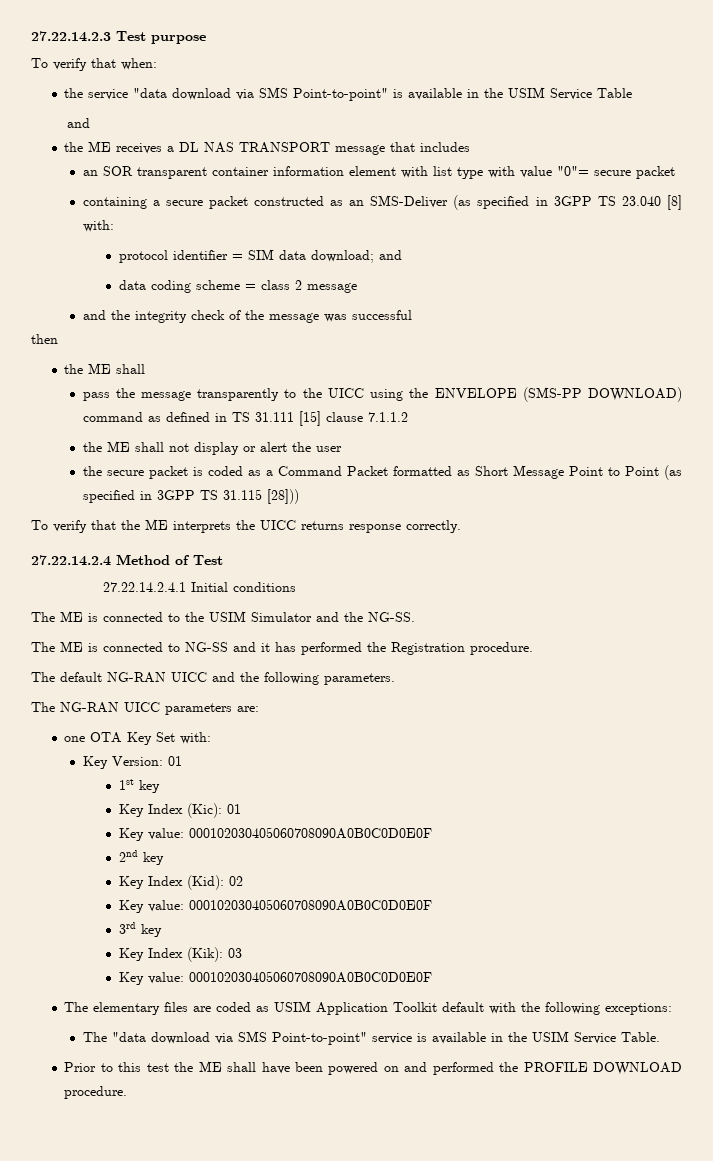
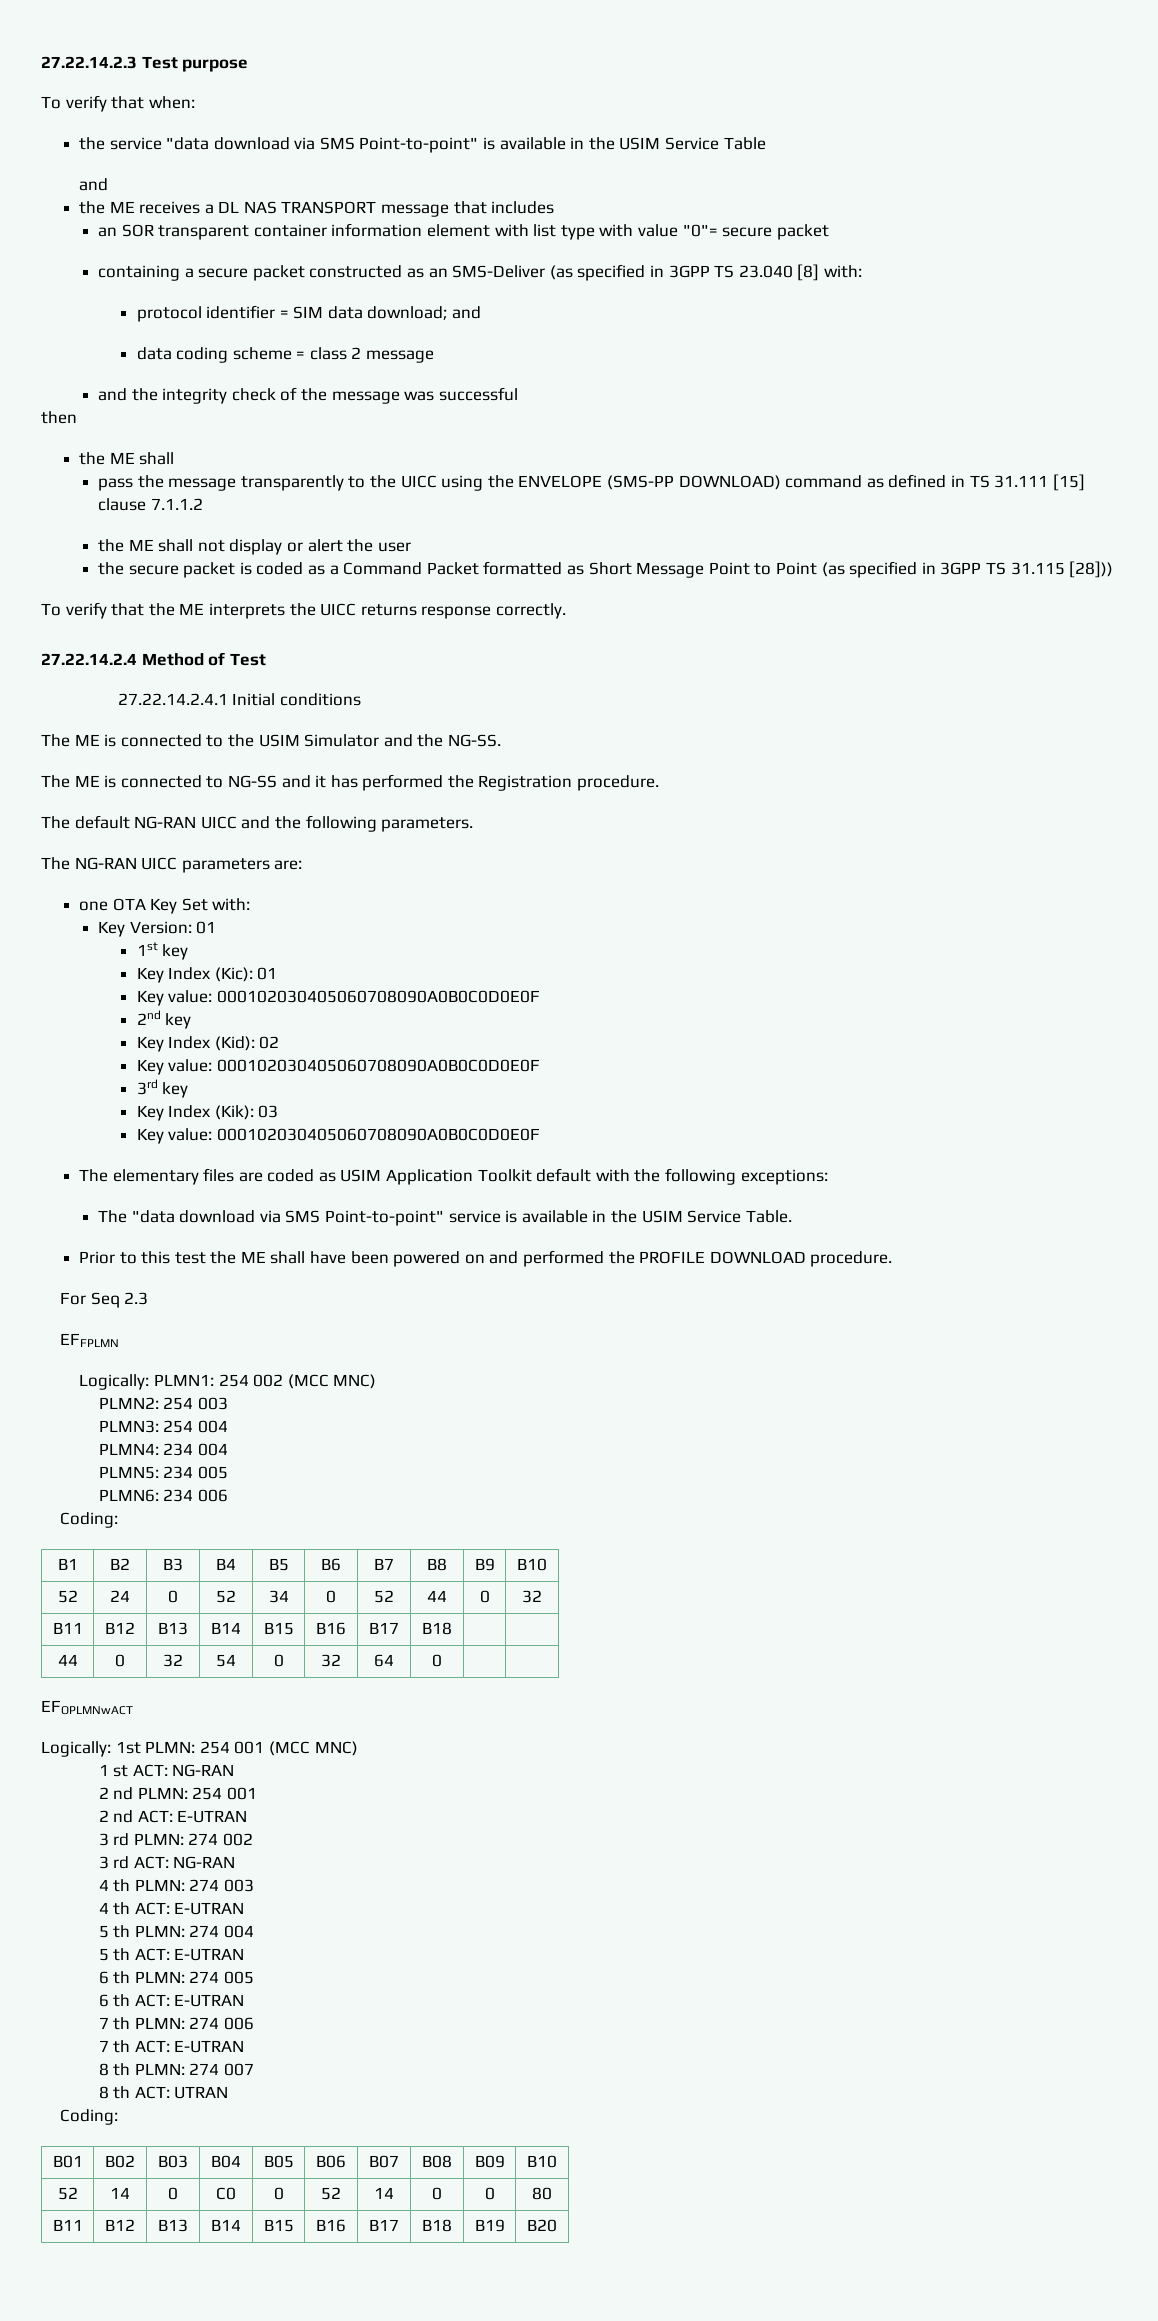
(128, 1092) none -> [60,1292,149,1308] [60,1333,120,1347] [79,1374,377,1390] [98,1397,228,1410] [98,1420,228,1433] [98,1443,228,1456] [98,1466,228,1479] [98,1489,228,1502] [60,1512,119,1528] [57,1558,78,1570] [110,1558,130,1570] [163,1558,183,1571] [216,1558,236,1570] [268,1558,289,1571] [321,1558,341,1571] [374,1558,394,1570] [427,1558,447,1571] [474,1558,495,1571] [517,1558,547,1571] [57,1590,78,1603] [110,1590,130,1602] [168,1590,178,1603] [216,1590,236,1603] [268,1590,289,1603] [326,1590,336,1603] [374,1590,394,1603] [427,1590,447,1602] [479,1590,490,1603] [522,1590,542,1603] [52,1622,83,1634] [105,1622,135,1634] [158,1622,188,1635] [211,1622,241,1634] [263,1622,294,1635] [316,1622,346,1635] [369,1622,399,1634] [422,1622,452,1635] [57,1654,78,1666] [115,1654,125,1667] [163,1654,183,1667] [216,1654,236,1667] [273,1654,284,1667] [321,1654,341,1667] [374,1654,394,1667] [432,1654,442,1667] [41,1700,133,1715] [41,1741,358,1757] [98,1764,235,1777] [98,1787,257,1800] [98,1810,248,1823] [98,1833,253,1846] [98,1856,236,1869] [98,1879,254,1892] [98,1902,245,1915] [98,1925,254,1938] [98,1948,245,1961] [98,1971,254,1984] [98,1994,245,2007] [98,2017,254,2030] [98,2040,245,2053] [98,2063,254,2076] [98,2086,229,2099] [60,2109,119,2125] [52,2155,83,2168] [105,2155,135,2168] [158,2155,188,2168] [211,2155,241,2168] [263,2155,294,2168] [316,2155,346,2168] [369,2155,399,2168] [422,2155,452,2168] [474,2155,505,2168] [527,2155,557,2168] [57,2187,78,2200] [110,2187,130,2199] [168,2187,178,2200] [216,2187,236,2200] [273,2187,284,2200] [321,2187,341,2200] [374,2187,394,2199] [432,2187,442,2200] [484,2187,495,2200] [532,2187,552,2200] [52,2219,83,2231] [105,2219,135,2231] [158,2219,188,2232] [211,2219,241,2231] [263,2219,294,2232] [316,2219,346,2232] [369,2219,399,2231] [422,2219,452,2232] [474,2219,505,2232] [527,2219,557,2232] // For Seq 2.3 // EFFPLMN // Logically: PLMN1: 254 002 (MCC MNC) // PLMN2: 254 003 // PLMN3: 254 004 // PLMN4: 234 004 // PLMN5: 234 005 // PLMN6: 234 006 // Coding: // B1 | B2 | B3 | B4 | B5 | B6 | B7 | B8 | B9 | B10 // 52 | 24 | 0 | 52 | 34 | 0 | 52 | 44 | 0 | 32 // B11 | B12 | B13 | B14 | B15 | B16 | B17 | B18 | | // 44 | 0 | 32 | 54 | 0 | 32 | 64 | 0 | | // EFOPLMNwACT // Logically: 1st PLMN: 254 001 (MCC MNC) // 1 st ACT: NG-RAN // 2 nd PLMN: 254 001 // 2 nd ACT: E-UTRAN // 3 rd PLMN: 274 002 // 3 rd ACT: NG-RAN // 4 th PLMN: 274 003 // 4 th ACT: E-UTRAN // 5 th PLMN: 274 004 // 5 th ACT: E-UTRAN // 6 th PLMN: 274 005 // 6 th ACT: E-UTRAN // 7 th PLMN: 274 006 // 7 th ACT: E-UTRAN // 8 th PLMN: 274 007 // 8 th ACT: UTRAN // Coding: // B01 | B02 | B03 | B04 | B05 | B06 | B07 | B08 | B09 | B10 // 52 | 14 | 0 | C0 | 0 | 52 | 14 | 0 | 0 | 80 // B11 | B12 | B13 | B14 | B15 | B16 | B17 | B18 | B19 | B20

